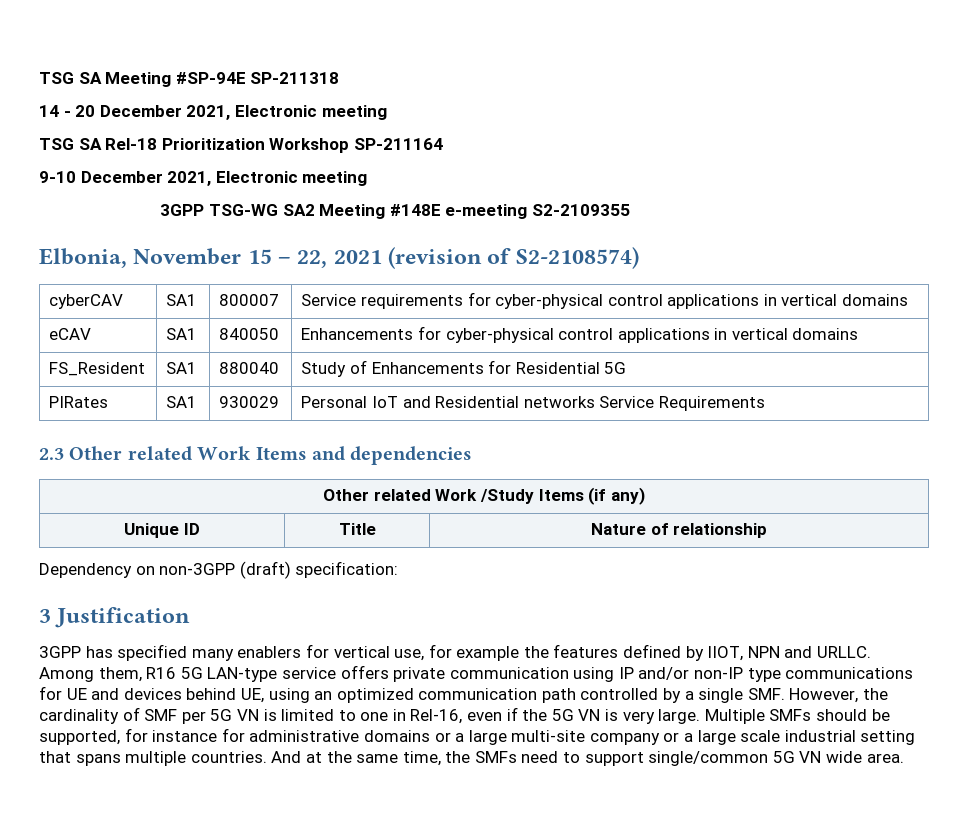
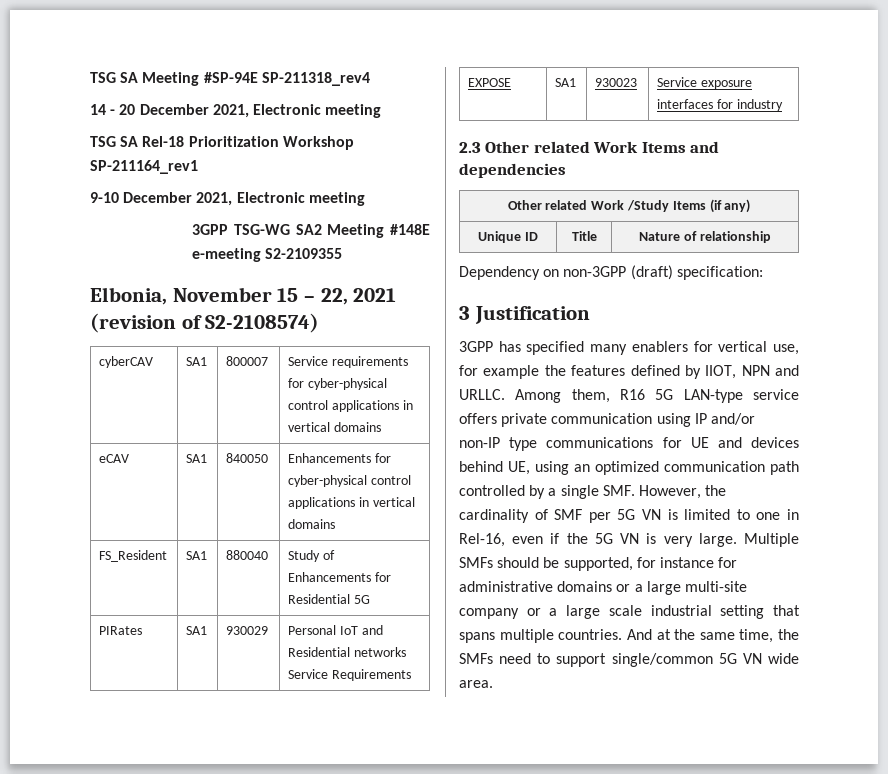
[250,72,340,84] SP-211318 -> [261,72,370,86] SP-211318_rev4
[353,138,443,150] SP-211164 -> [90,160,198,174] SP-211164_rev1
(765, 403) none -> [468,78,512,87] [555,78,577,87] [595,78,638,87] [657,77,753,89] [657,99,783,111] // EXPOSE | SA1 | 930023 | Service exposure interfaces for industry

